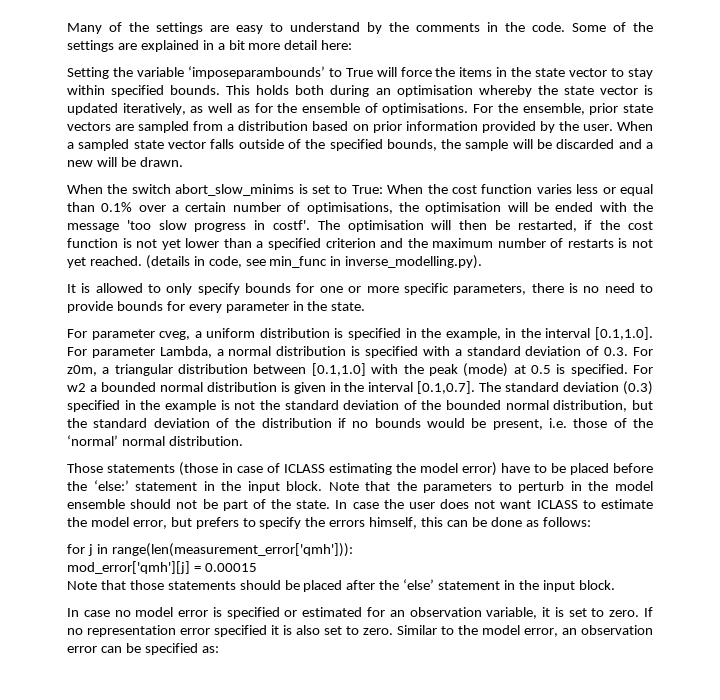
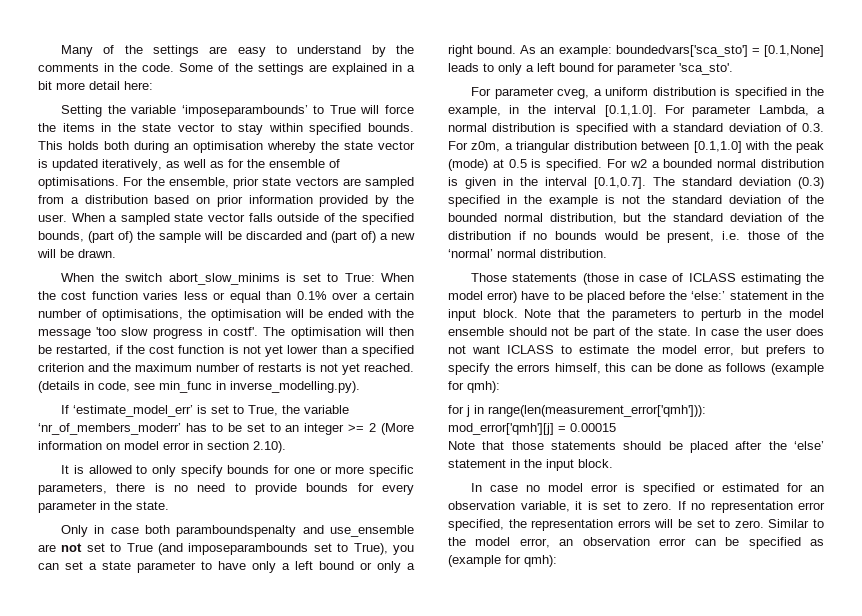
(437, 145) none -> [88,231,134,243] (part of)
(642, 144) none -> [330,231,376,243] (part of)
(483, 262) none -> [61,405,350,417] [38,423,414,435] [38,441,286,453] // If ‘estimate_model_err’ is set to True, the variable ‘nr_of_members_moderr’ has to be set to an integer >= 2 (More information on model error in section 2.10).
(366, 306) none -> [61,525,414,537] [38,543,414,555] [38,561,415,573] [448,45,824,57] [448,63,733,75] // Only in case both paramboundspenalty and use_ensemble are not set to True (and imposeparambounds set to True), you can set a state parameter to have only a left bound or only a right bound. As an example: boundedvars['sca_sto'] = [0.1,None] leads to only a left bound for parameter 'sca_sto'.
[542,517,591,527] follows: -> [726,363,824,375] [448,381,500,393] follows (example for qmh):
[214,625,320,637] specified it is also -> [448,519,692,531] specified, the representation errors will be
[201,646,219,653] as: -> [810,539,824,546] [448,555,557,567] as (example for qmh):

